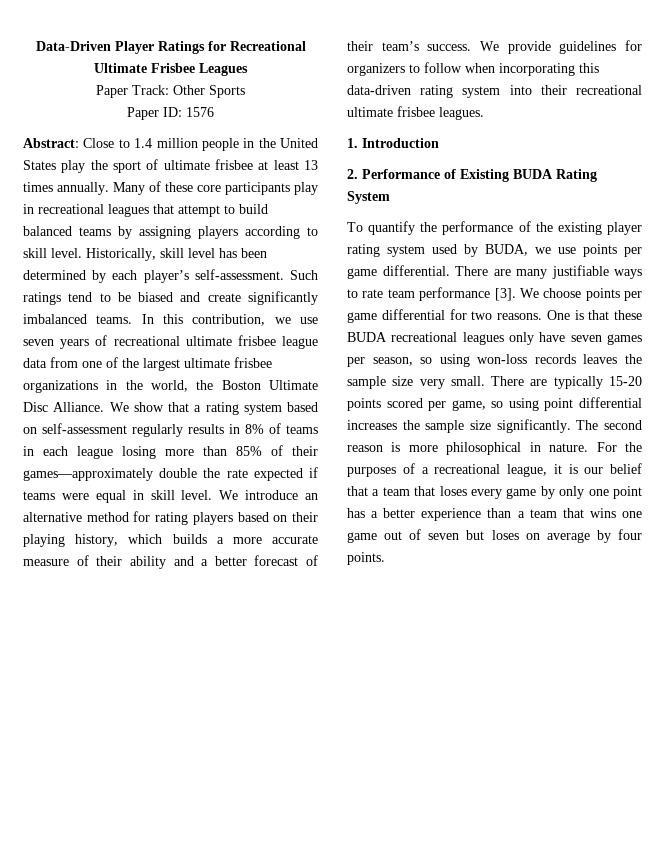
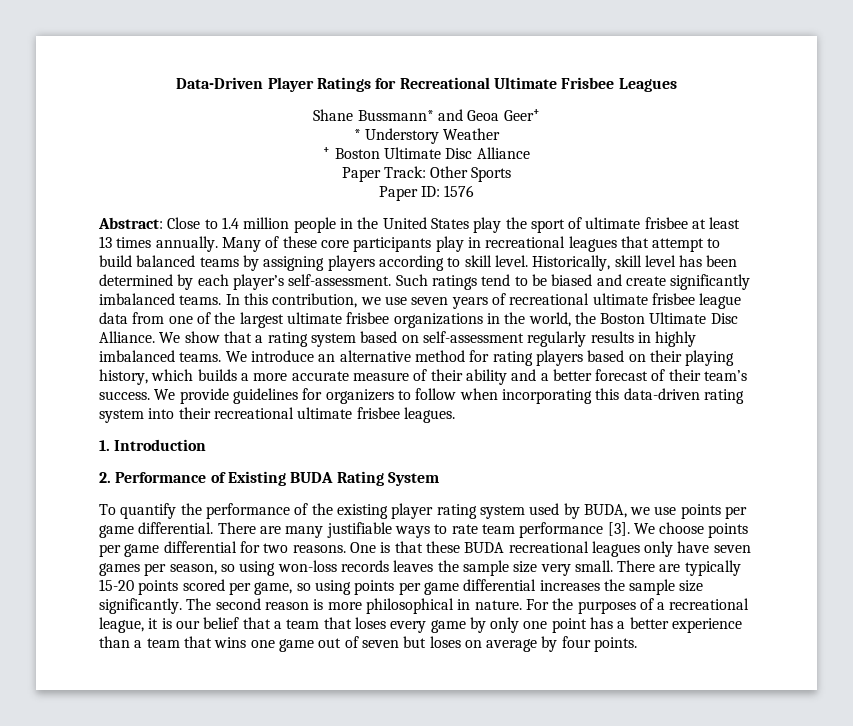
(248, 69) none -> [313,109,540,121] [353,128,501,144] [323,147,530,159] // Shane Bussmann* and Geoa Geer+ // * Understory Weather // + Boston Ultimate Disc Alliance
[245,423,318,434] [23,445,318,459] [23,467,318,481] [23,490,213,503] 8% of teams in each league losing more than 85% of their games—approximately double the rate expected if teams were equal in skill level. -> [655,331,697,347] [99,350,222,362] highly imbalanced teams.
[544,398,574,411] point -> [354,580,459,595] points per game

